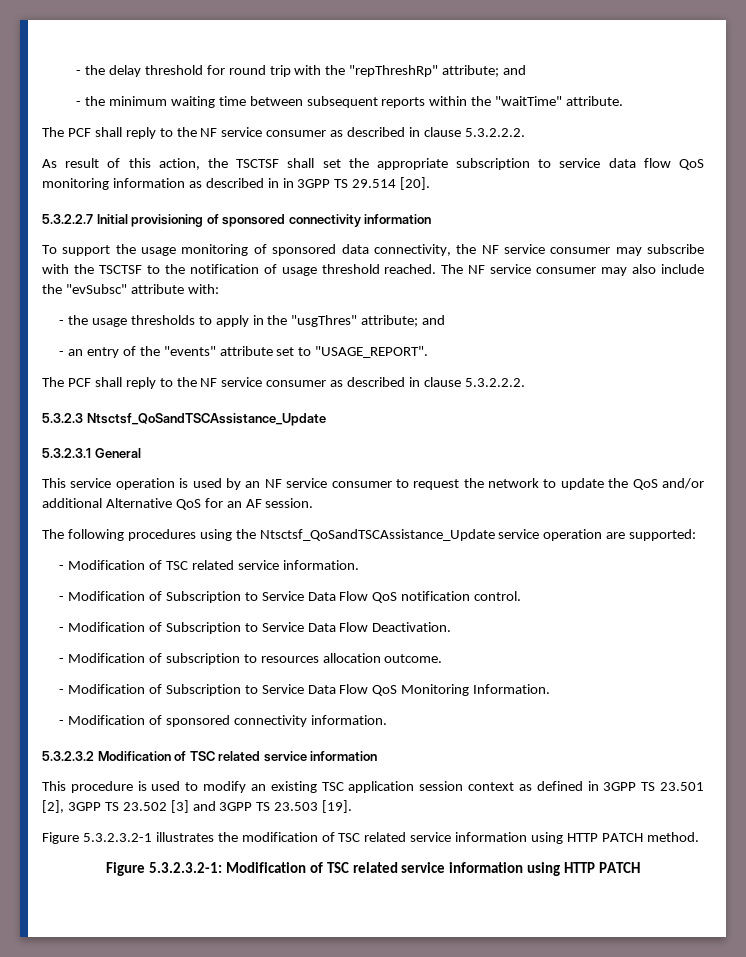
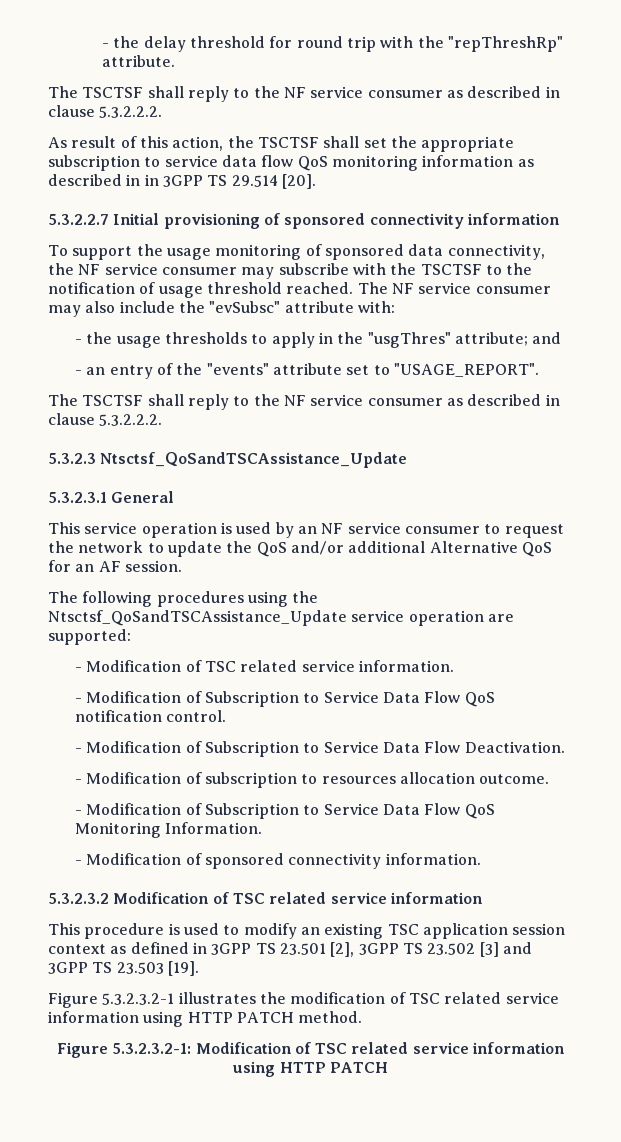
[442,65,527,77] [76,96,563,108] attribute; and // - the minimum waiting time between subsequent reports within the "waitTime" -> (564, 44) none
[67,128,91,137] PCF -> [82,87,144,98] TSCTSF
[67,378,91,387] PCF -> [82,395,144,406] TSCTSF

